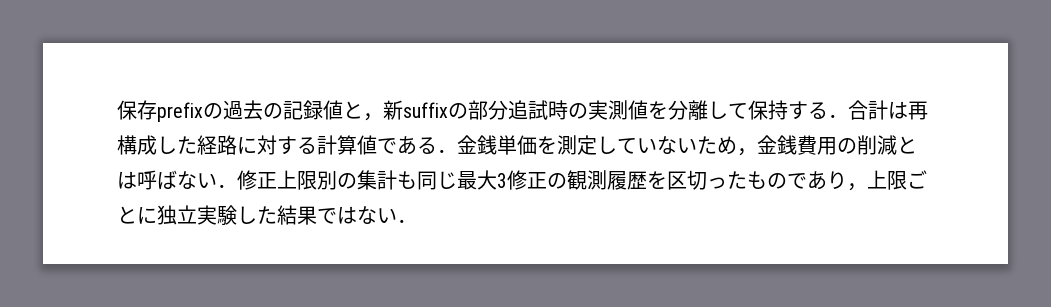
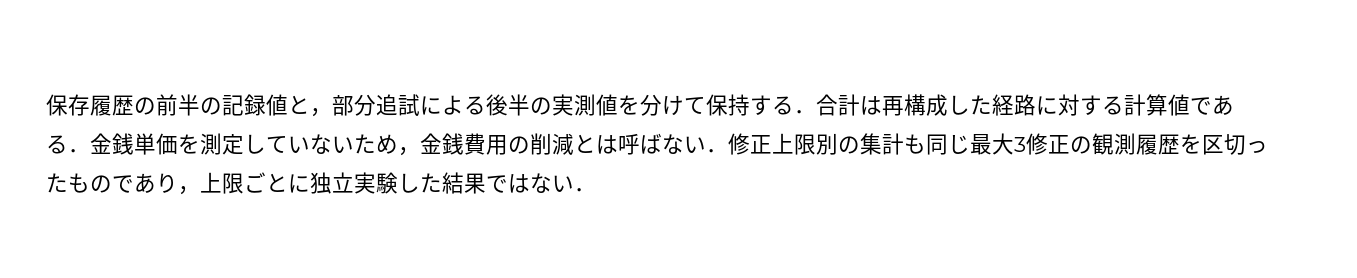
[157,100,263,122] prefixの過去 -> [90,94,200,116] 履歴の前半
[383,100,568,120] 新suffixの部分追試時 -> [332,94,530,117] 部分追試による後半
[688,100,728,120] 離し -> [662,95,684,116] け

